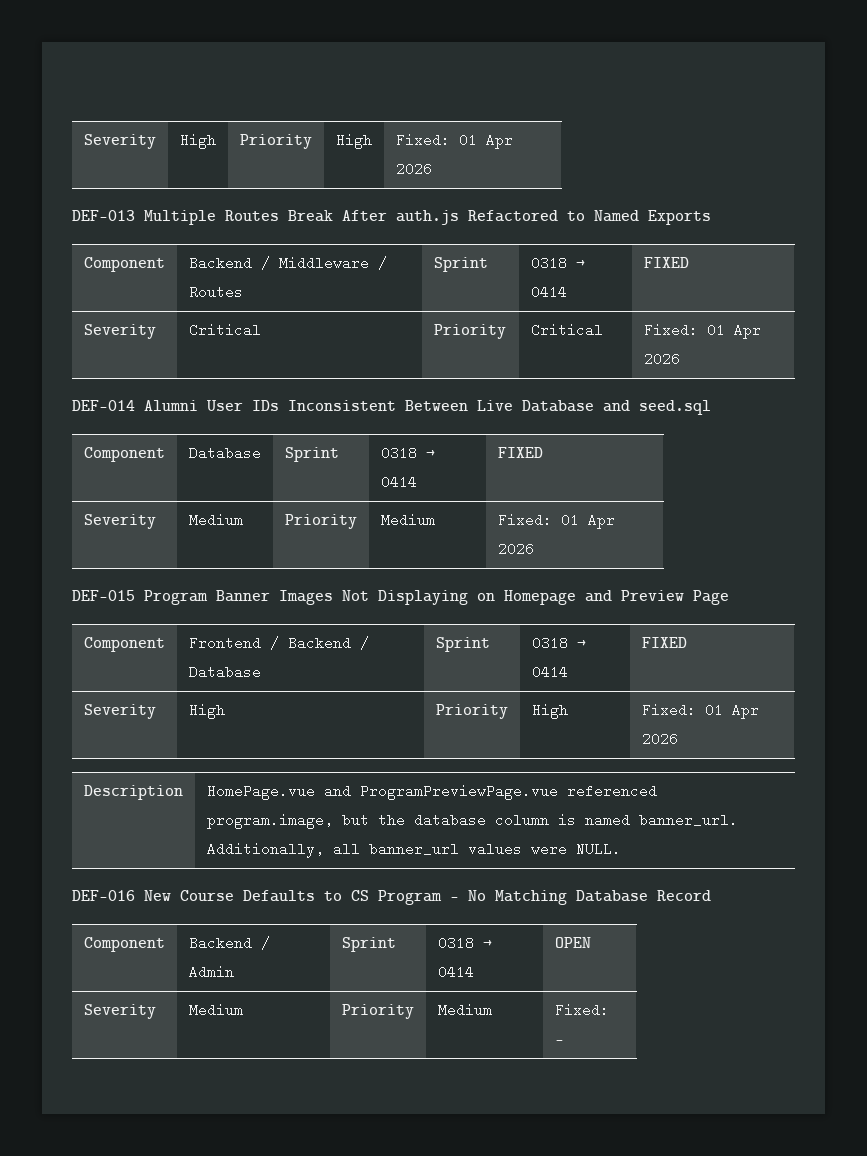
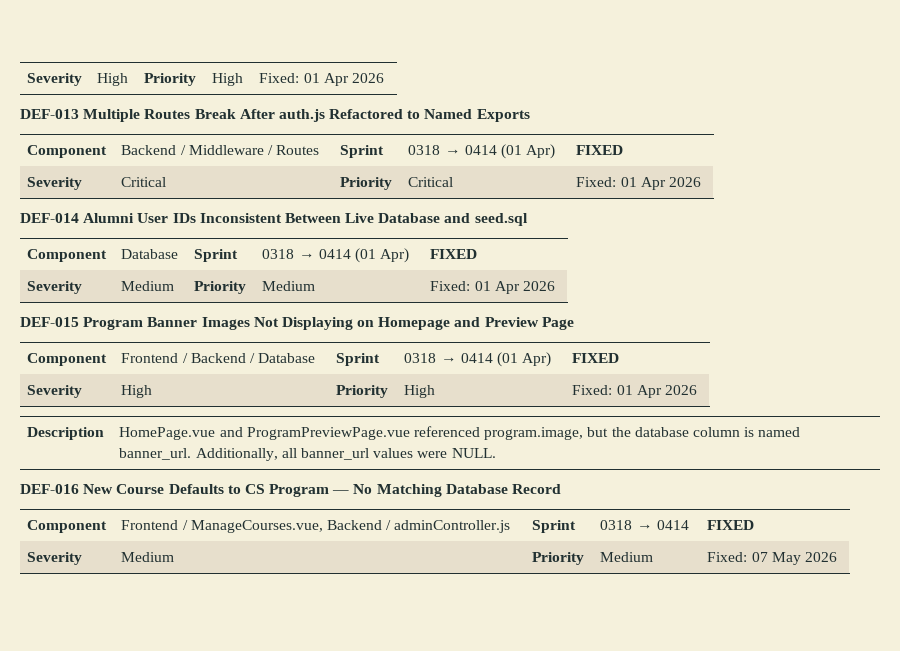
(567, 292) none -> [501,144,556,159] (01 Apr)
(417, 482) none -> [355,248,410,263] (01 Apr)
(568, 672) none -> [497,352,552,367] (01 Apr)
[188,936,270,950] [188,965,234,979] [341,937,396,952] [437,936,492,950] [437,965,474,979] [554,937,591,948] [83,1004,156,1019] [188,1003,243,1017] [341,1004,414,1019] [437,1003,492,1017] [554,1003,609,1017] [554,1040,564,1044] Backend / Admin | Sprint | 0318 → 0414 | OPEN // Severity | Medium | Priority | Medium | Fixed: — -> [121,520,511,533] [532,520,577,533] [600,520,689,530] [707,520,755,530] [27,552,83,565] [121,552,175,562] [532,552,585,565] [600,552,654,562] [707,552,838,565] Frontend / ManageCourses.vue, Backend / adminController.js | Sprint | 0318 → 0414 | FIXED // Severity | Medium | Priority | Medium | Fixed: 07 May 2026

